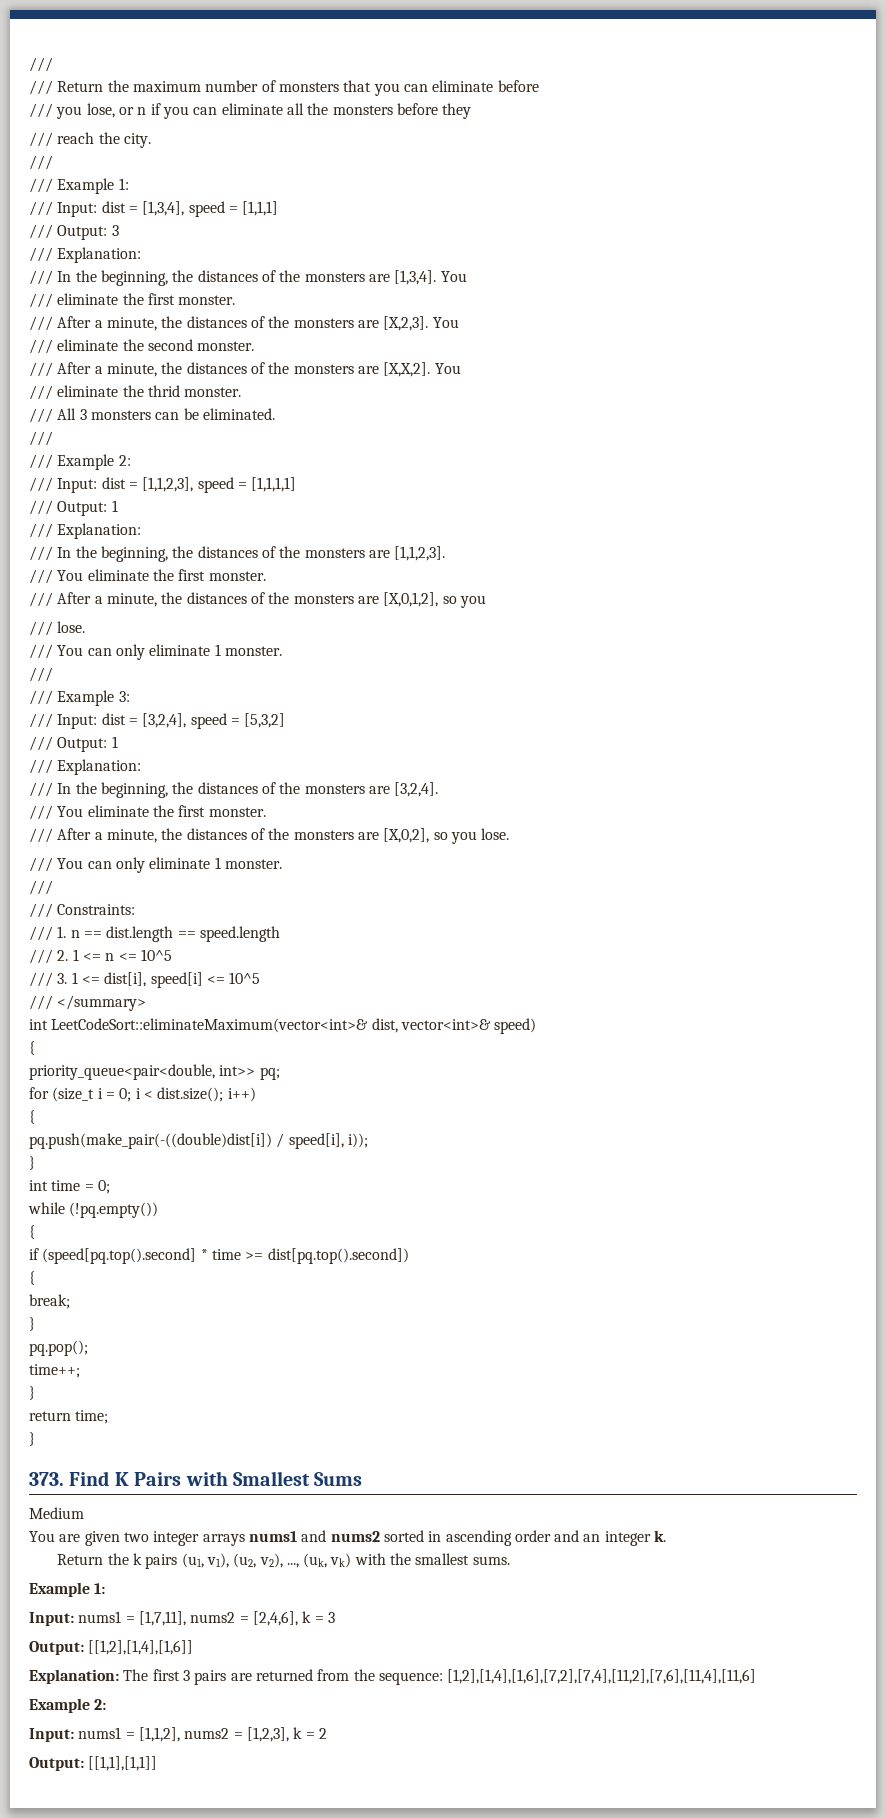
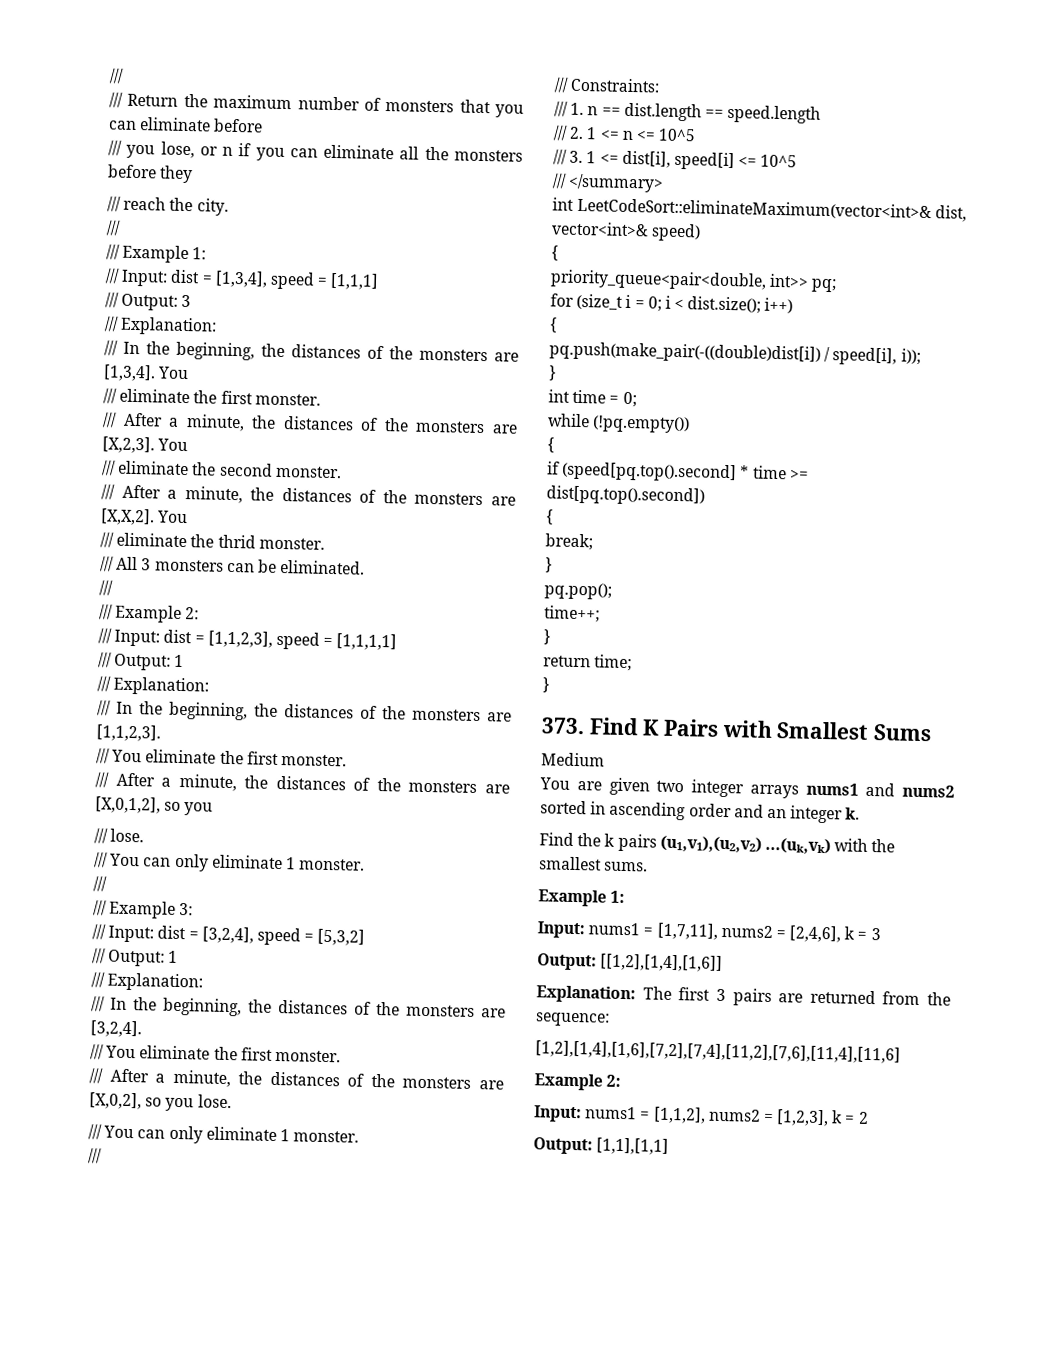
[57,1554,104,1565] Return -> [539,832,574,846] Find
[181,1553,352,1568] (u1, v1), (u2, v2), ..., (uk, vk) -> [659,835,831,855] (u1,v1),(u2,v2) ...(uk,vk)
(443, 1678) none -> (610, 1019) //
[88,1756,158,1771] [[1,1],[1,1]] -> [596,1137,670,1155] [1,1],[1,1]

